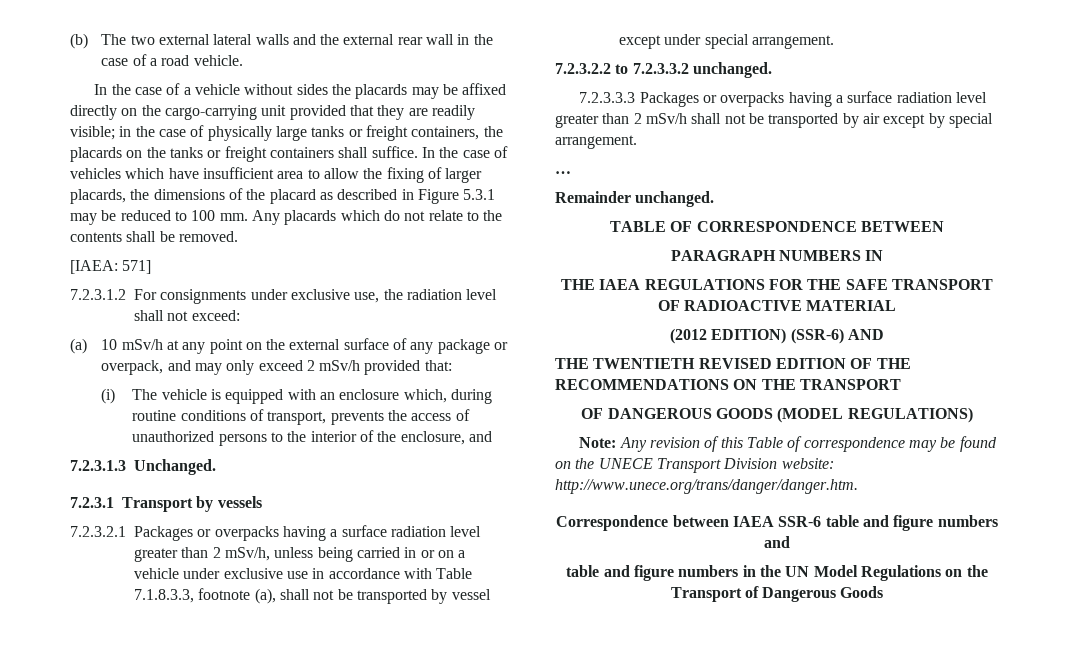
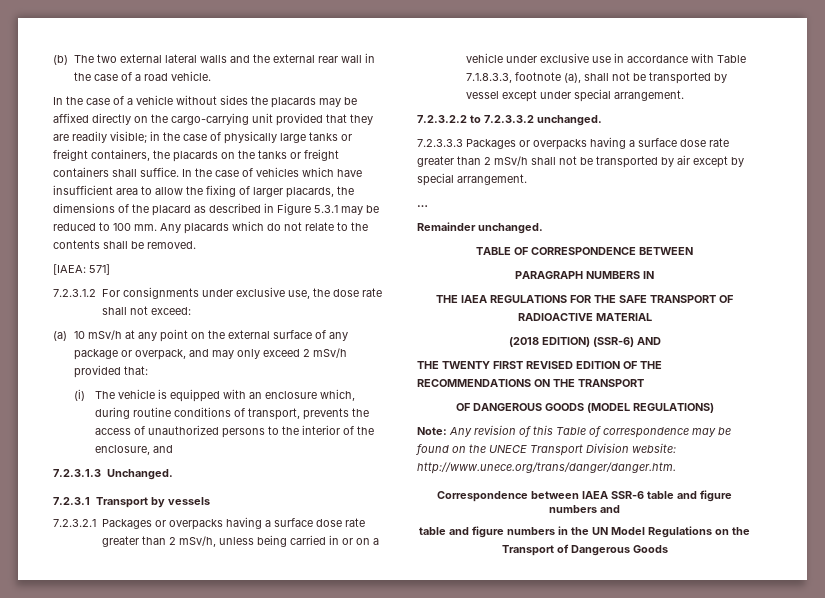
[406,289,498,300] radiation level -> [332,288,382,297] dose rate
[390,526,482,537] radiation level -> [315,518,365,527] dose rate
[896,92,987,103] radiation level -> [680,138,729,147] dose rate
[670,328,708,344] (2012 -> [508,337,539,347] (2018
[593,358,696,369] TWENTIETH -> [442,361,523,369] TWENTY FIRST

